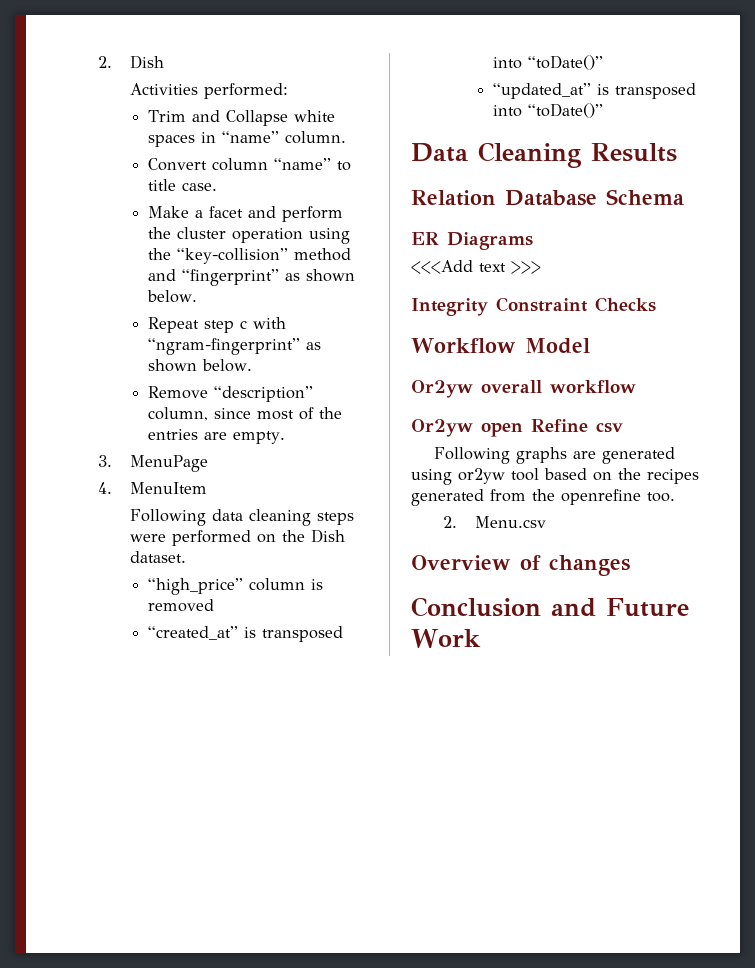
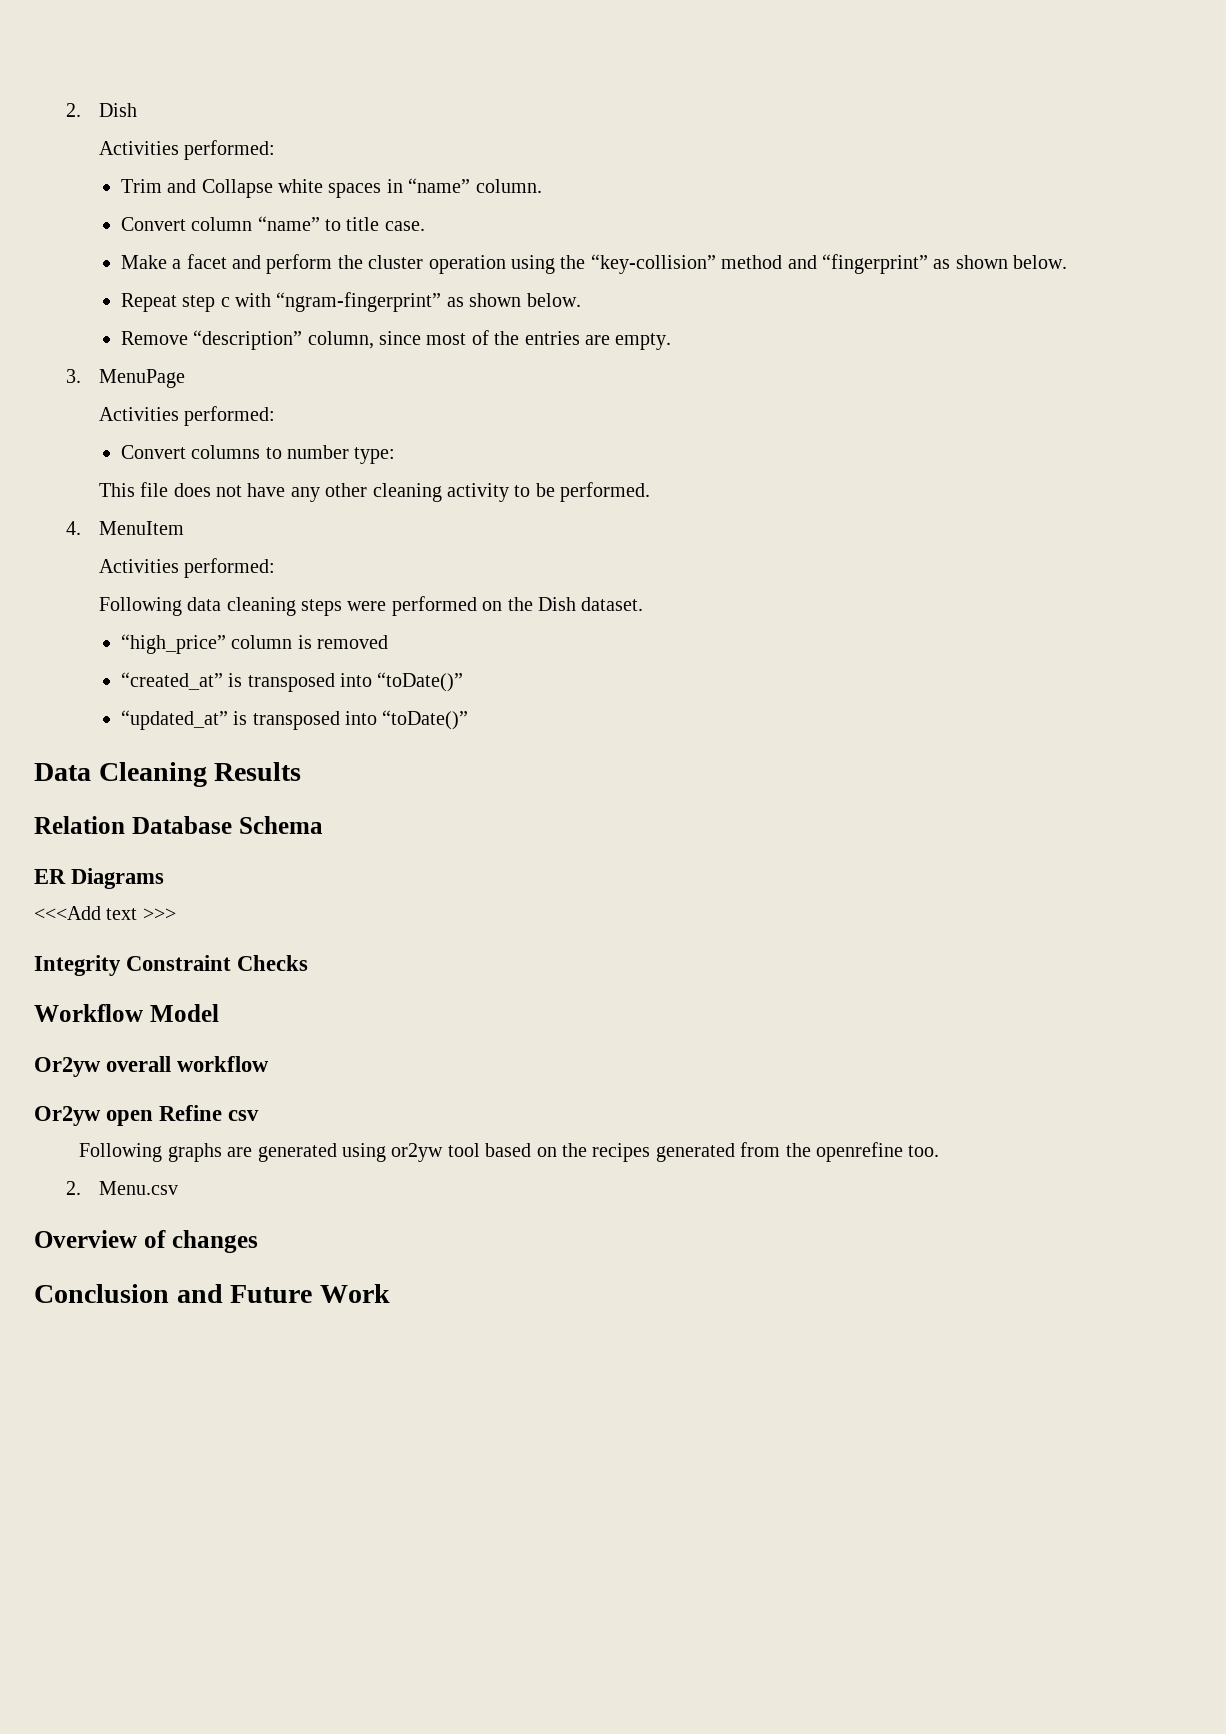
(209, 463) none -> [98,406,276,426] [120,445,396,464] [98,482,651,502] // Activities performed: // Convert columns to number type: // This file does not have any other cleaning activity to be performed.
(208, 488) none -> [98,558,276,578] // Activities performed:

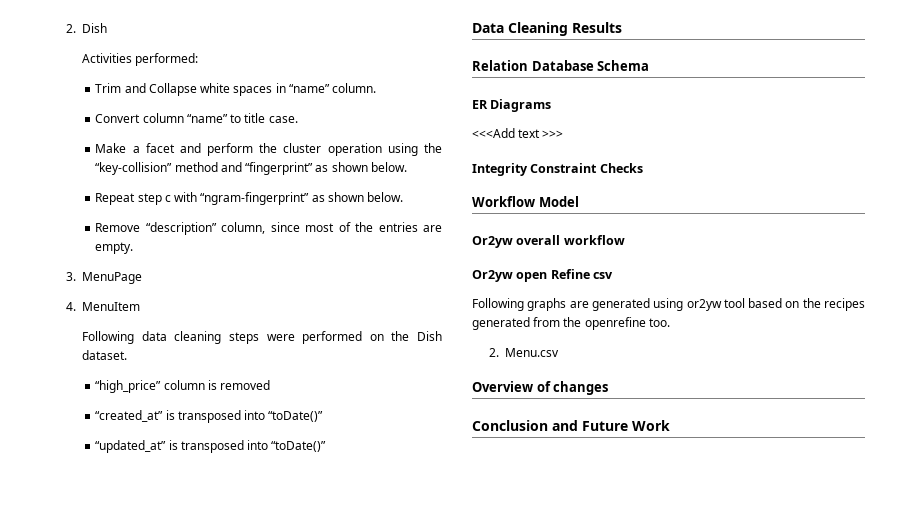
[98,406,276,426] [120,445,396,464] [98,482,651,502] // Activities performed: // Convert columns to number type: // This file does not have any other cleaning activity to be performed. -> (143, 278) none
[98,558,276,578] // Activities performed: -> (141, 306) none

